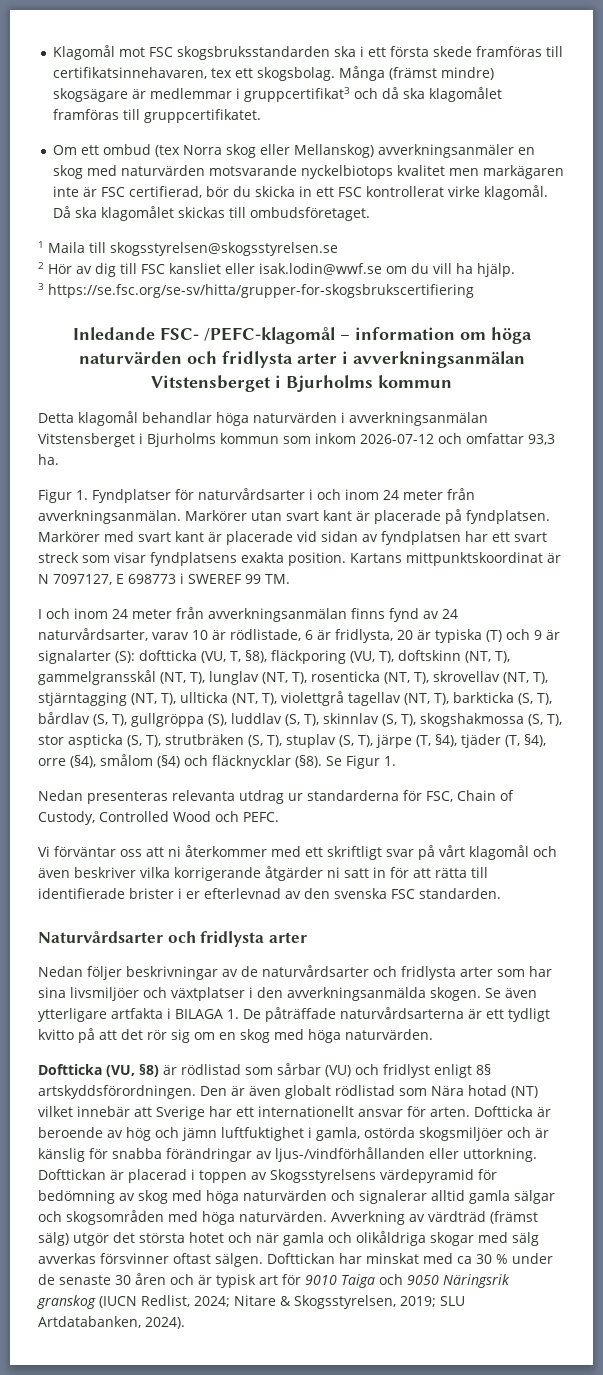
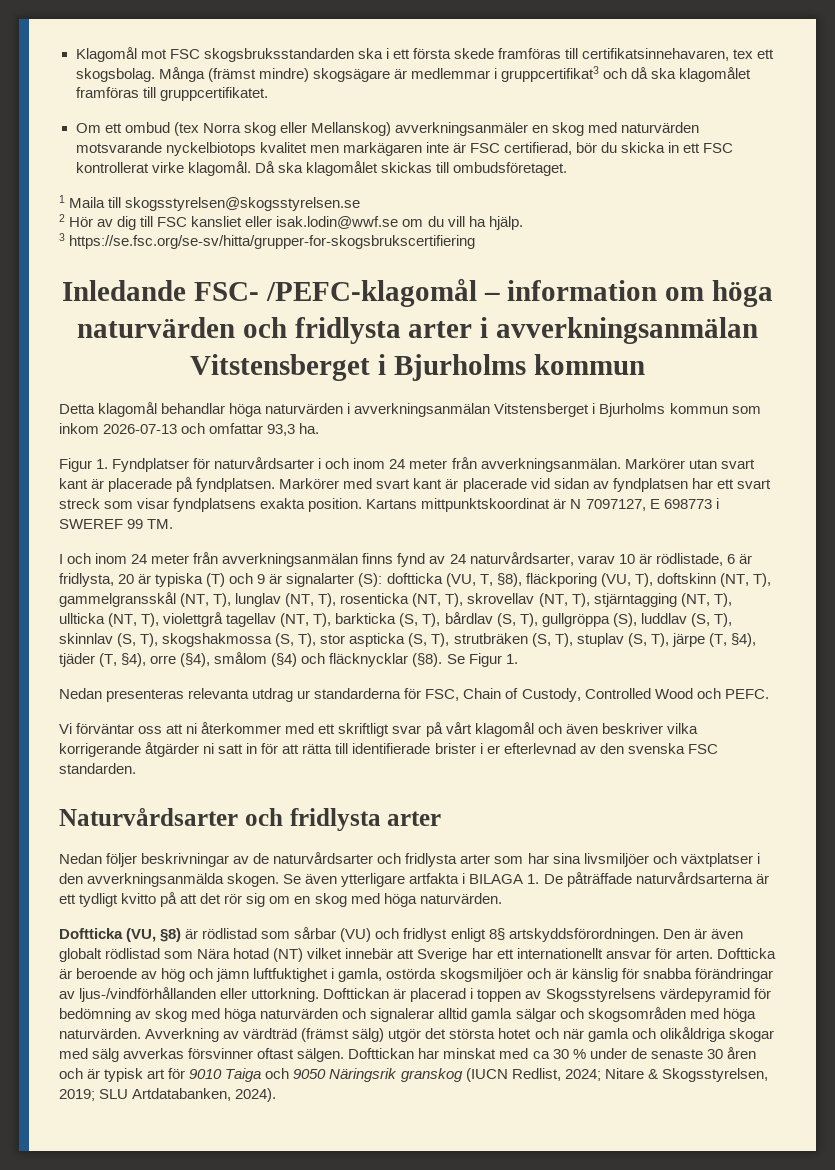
[360,434,434,444] 2026-07-12 -> [103,424,178,434] 2026-07-13

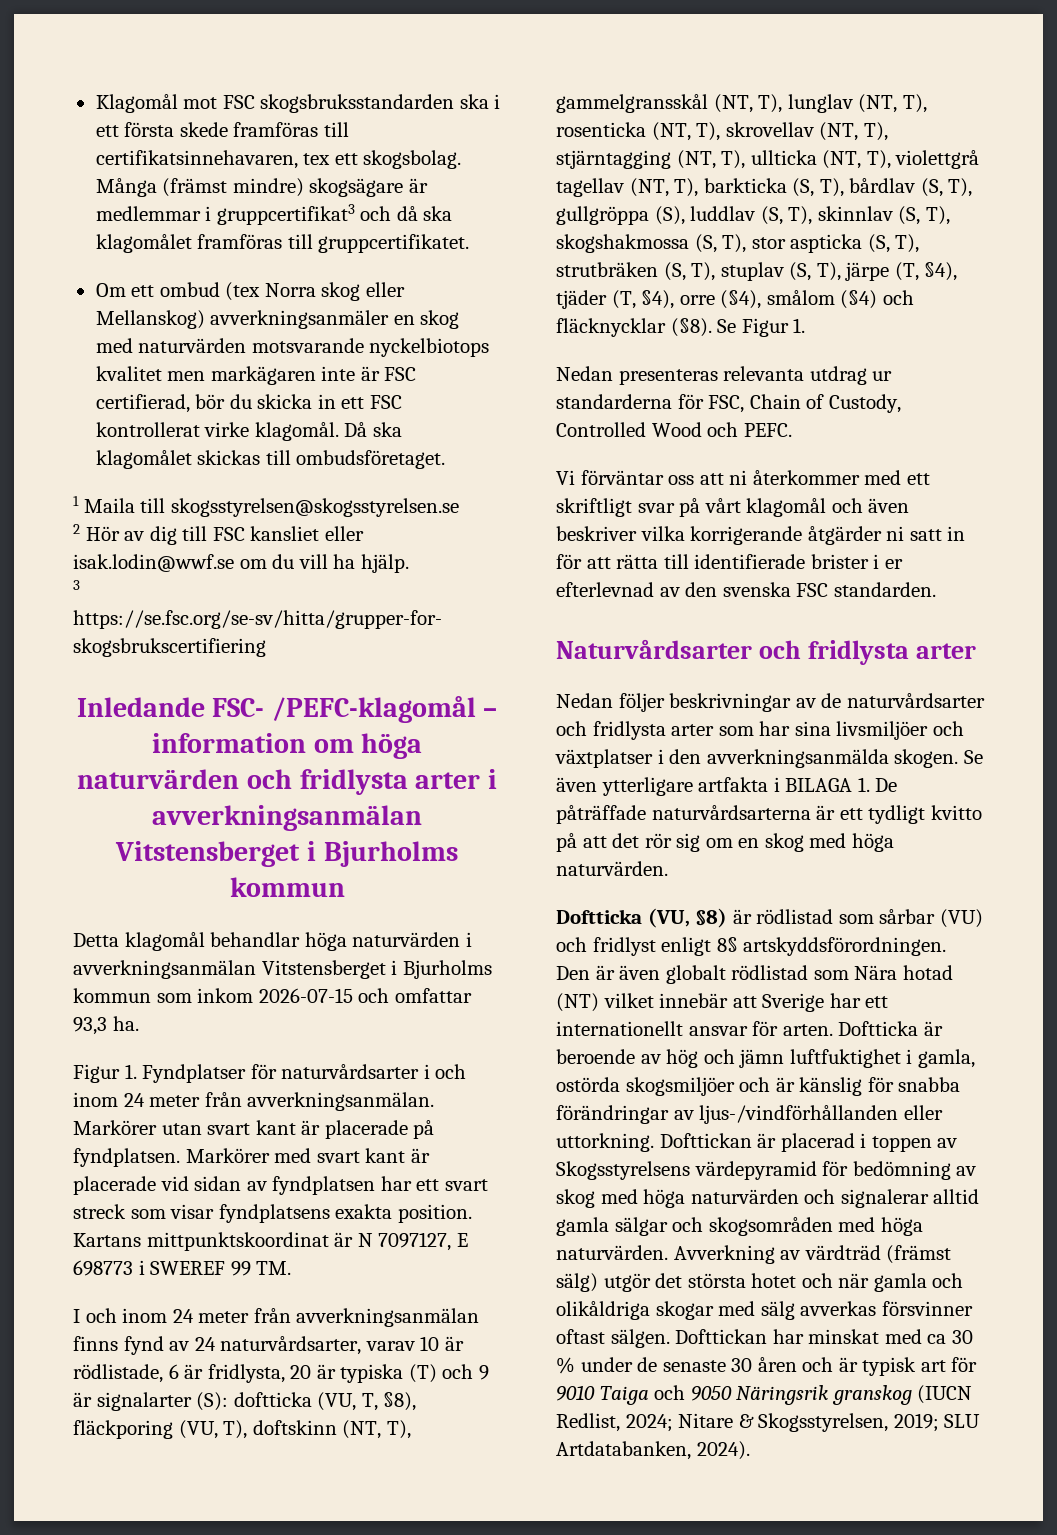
[103,424,178,434] 2026-07-13 -> [258,988,353,1003] 2026-07-15

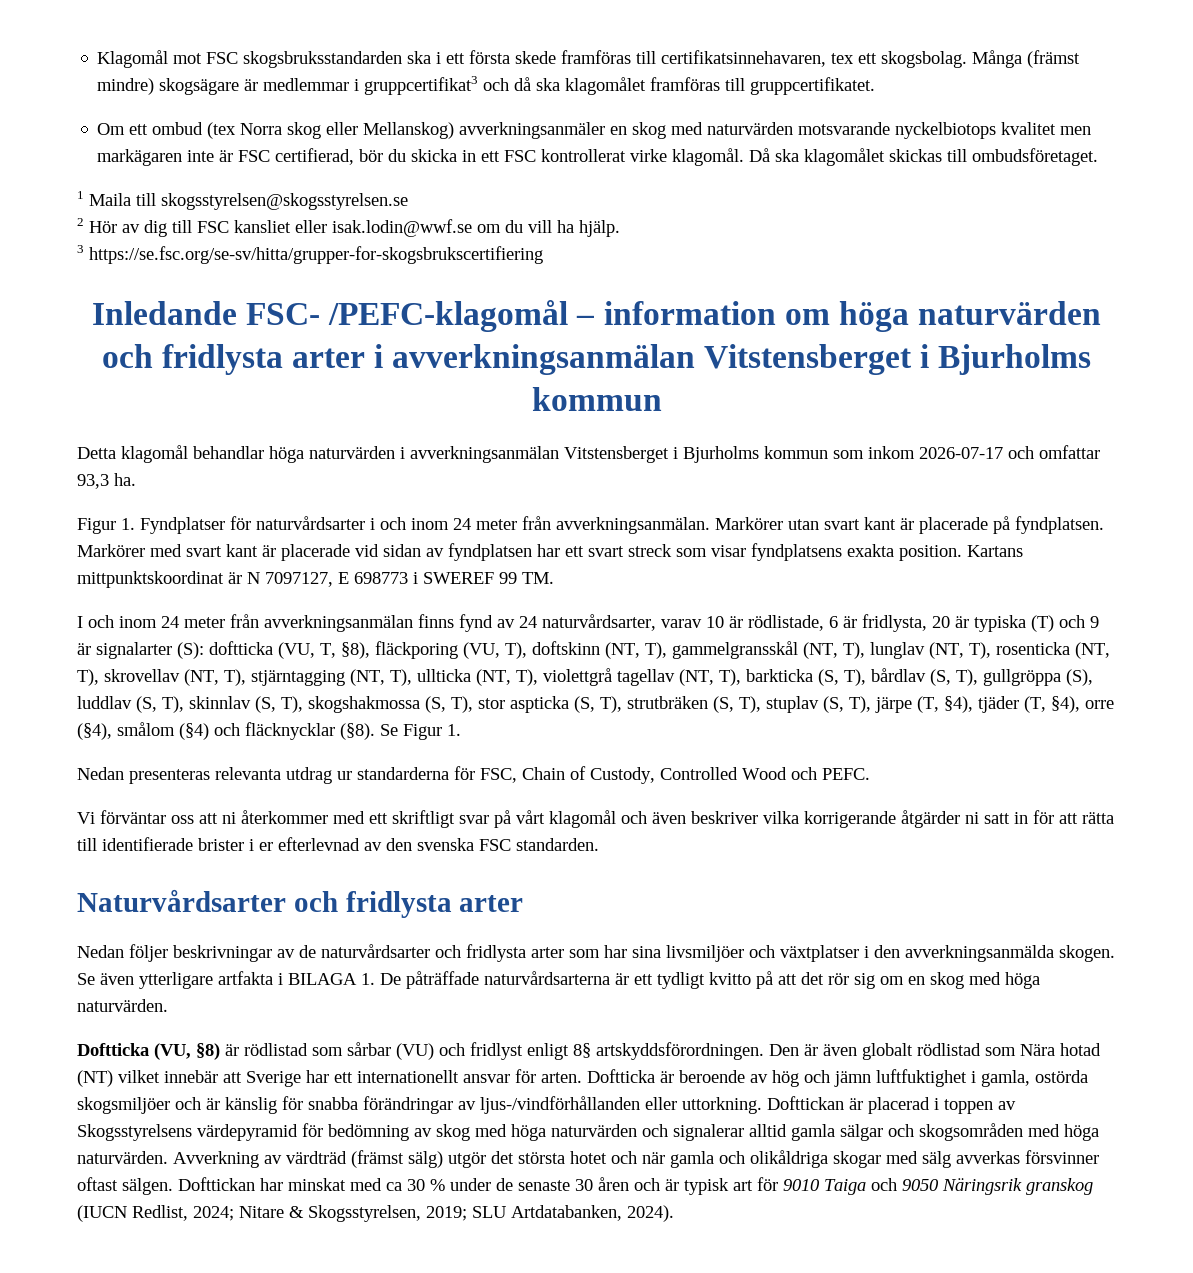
[258,988,353,1003] 2026-07-15 -> [919,447,1003,459] 2026-07-17

